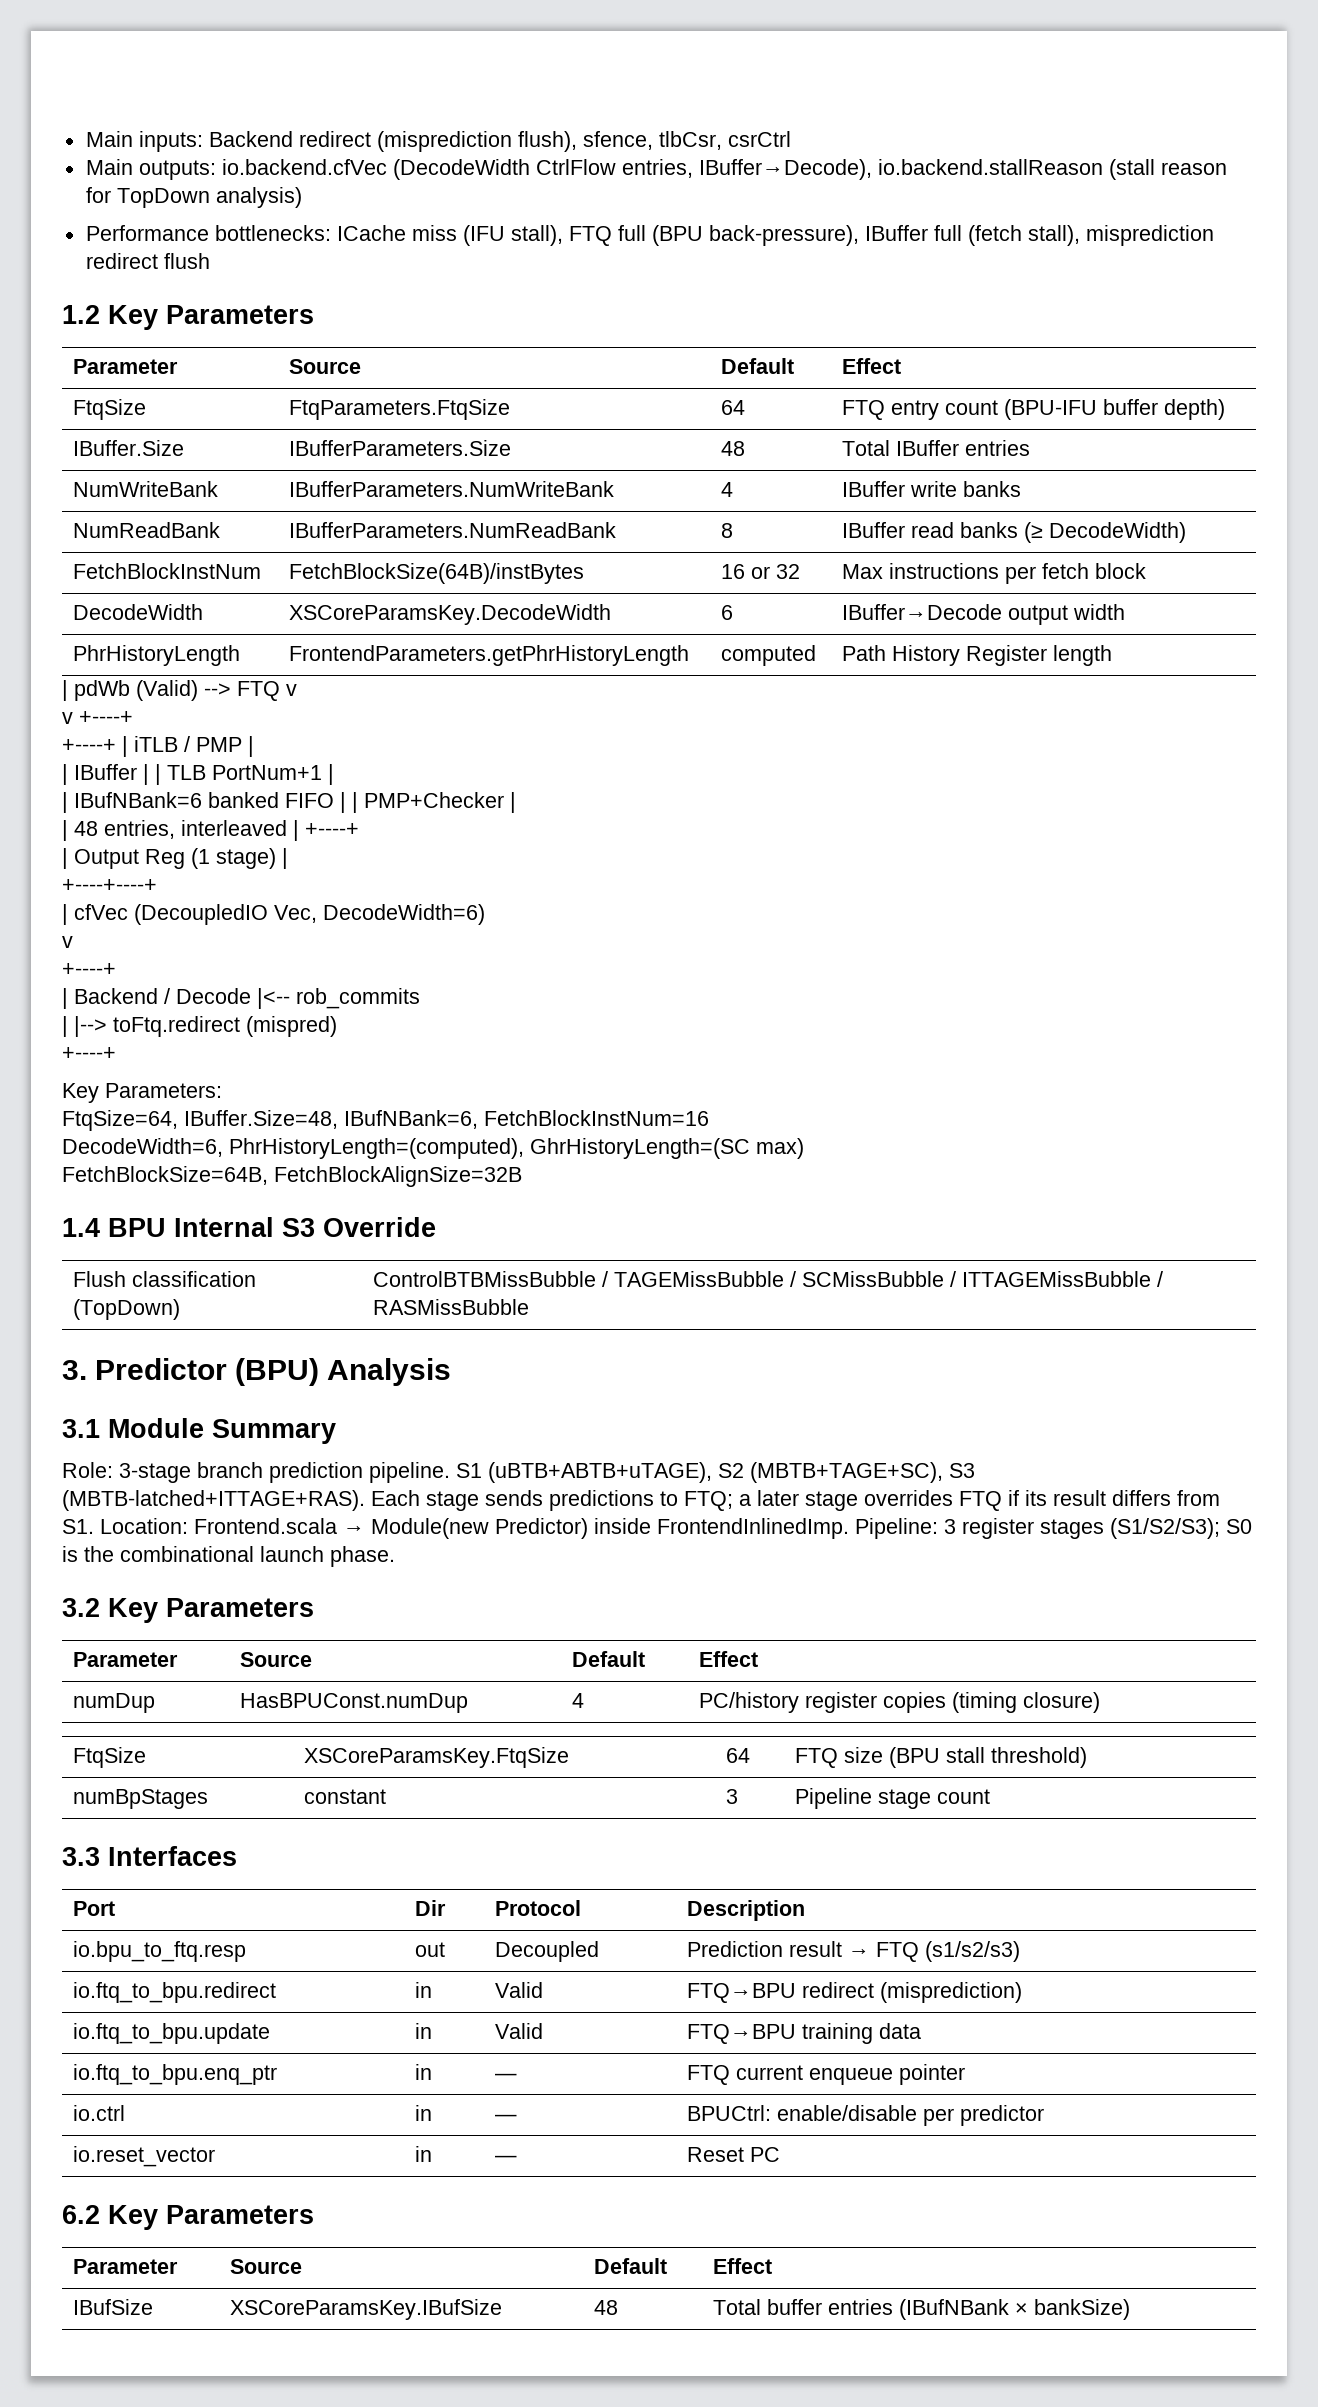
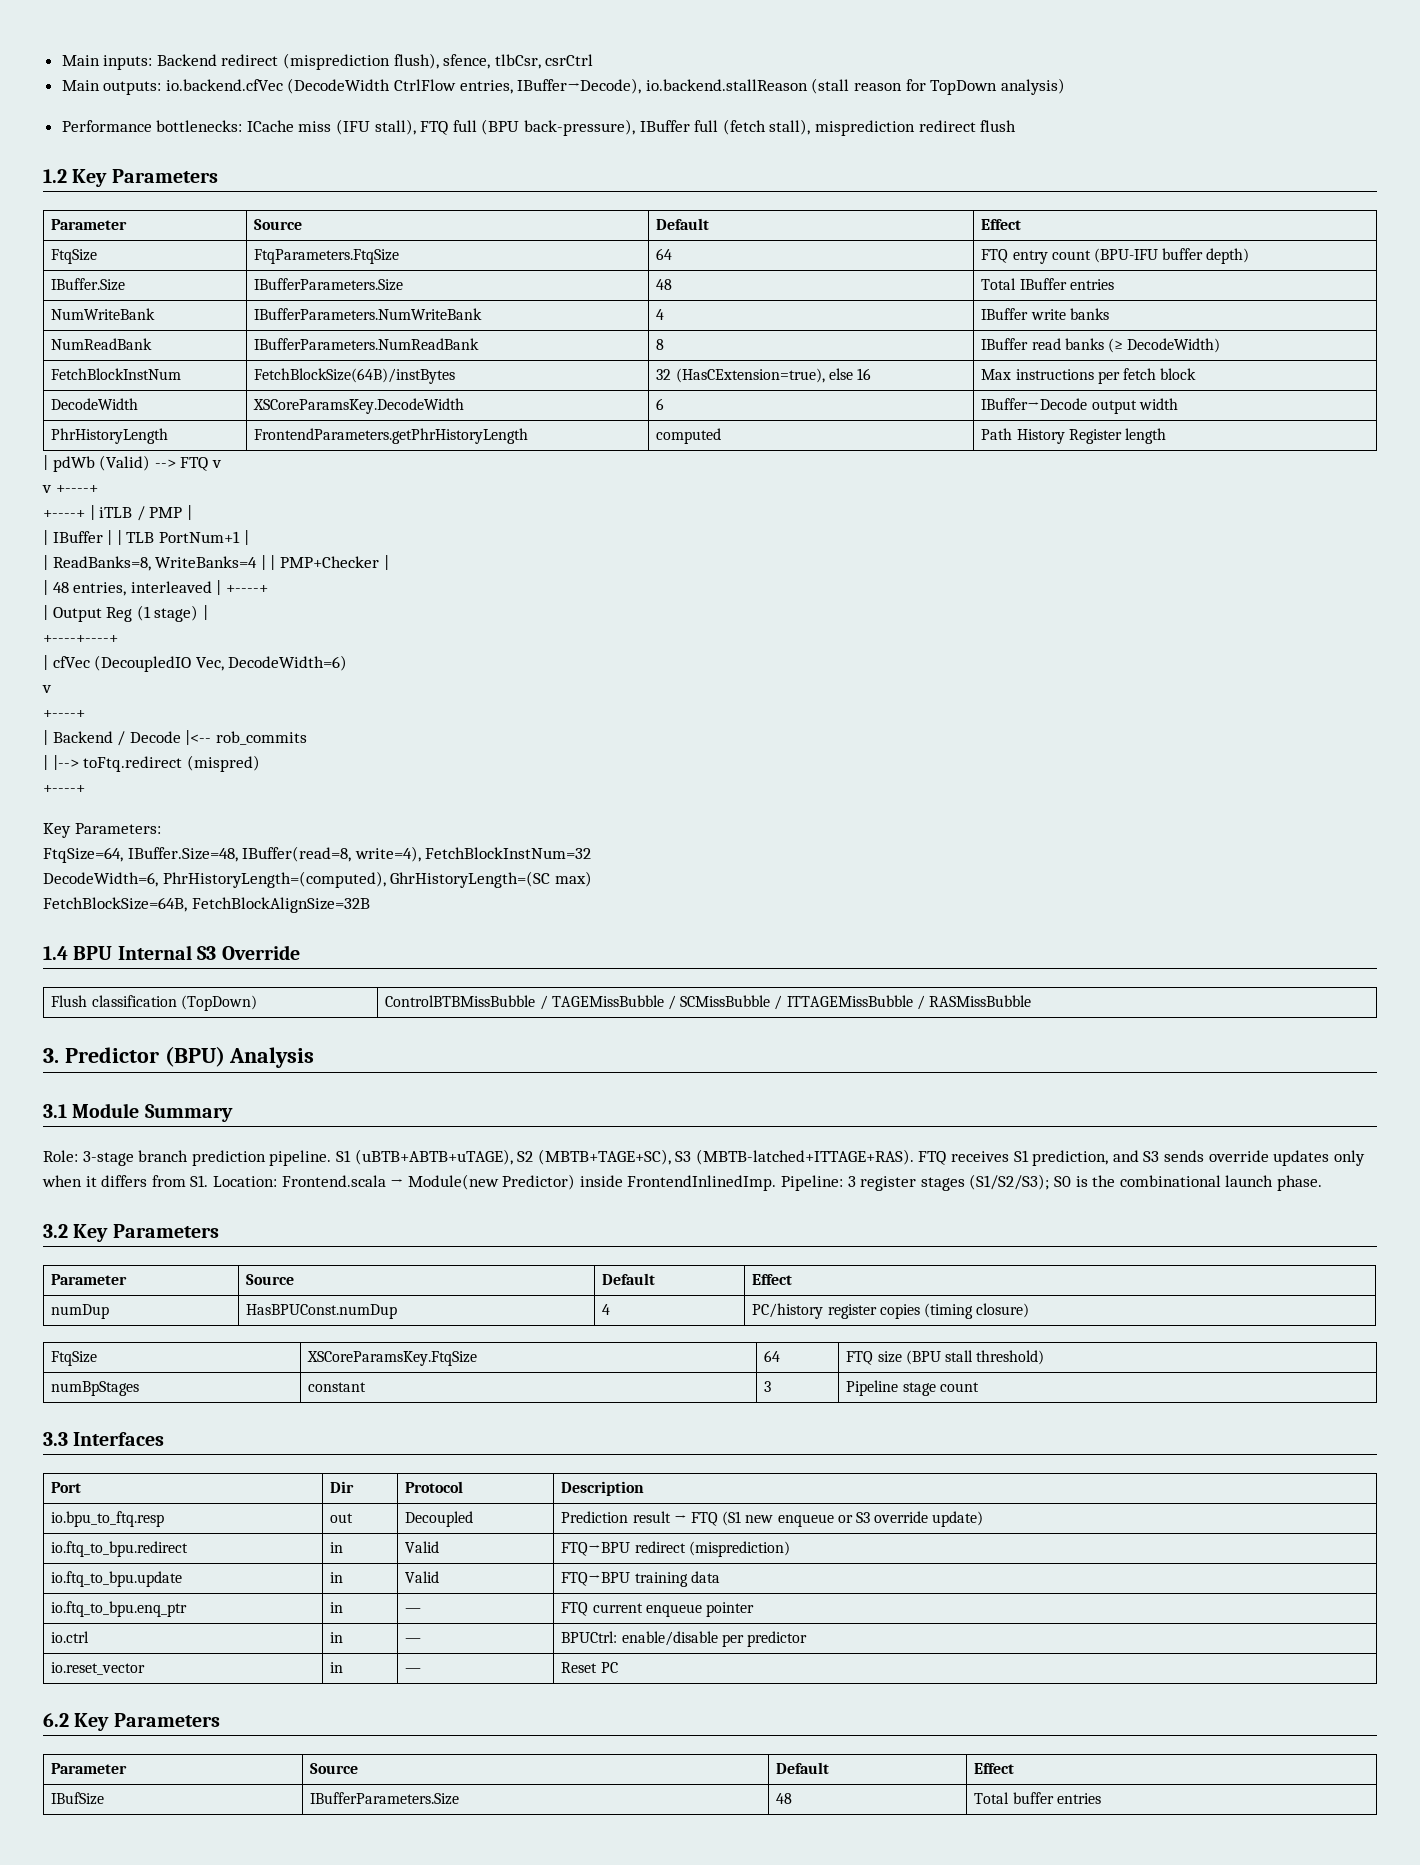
(585, 573) none -> [656,368,853,383] 32 (HasCExtension=true), else
[751,564,801,579] or 32 -> (871, 374) none
[74,792,334,808] IBufNBank=6 banked FIFO -> [52,556,258,571] ReadBanks=8, WriteBanks=4
[344,1110,709,1129] IBufNBank=6, FetchBlockInstNum=16 -> [242,846,592,862] IBuffer(read=8, write=4), FetchBlockInstNum=32
[371,1490,1106,1511] Each stage sends predictions to FTQ; a later stage overrides FTQ if its result -> [918,1150,1365,1166] [42,1175,97,1187] FTQ receives S1 prediction, and S3 sends override updates only when it
[925,1941,1021,1962] (s1/s2/s3) -> [722,1511,984,1527] (S1 new enqueue or S3 override update)
[230,2299,503,2320] XSCoreParamsKey.IBufSize -> [310,1792,460,1805] IBufferParameters.Size
[899,2299,1131,2320] (IBufNBank × bankSize) -> (1101, 1798) none

